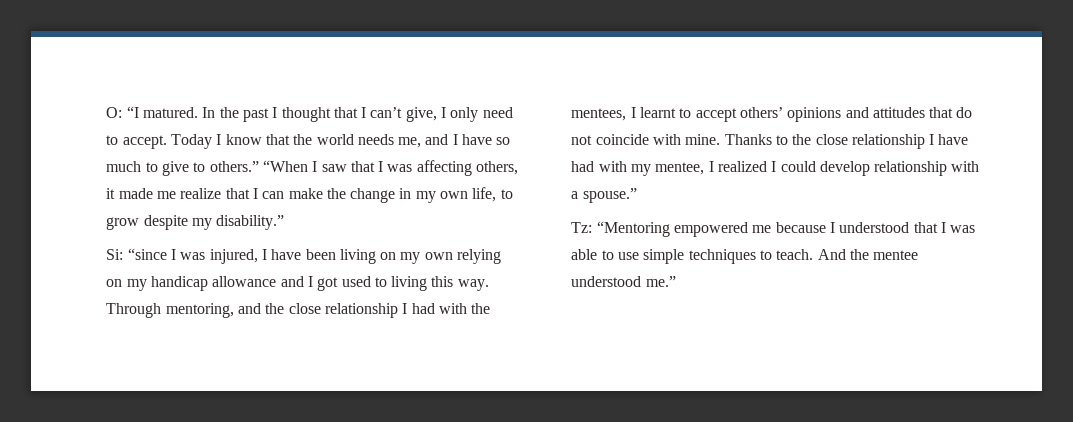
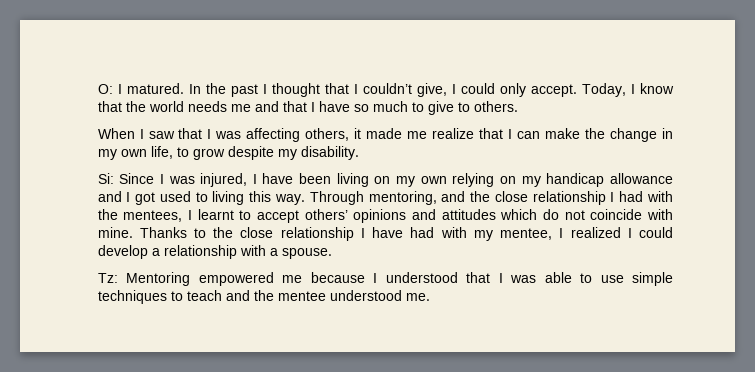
[126,106,139,118] “I -> [117,84,122,94] I
[370,107,403,118] can’t -> [362,83,412,94] couldn’t
[450,107,513,122] [106,134,212,149] only need to accept. Today -> [460,83,626,97] could only accept. Today,
[398,134,449,148] me, and -> [230,101,307,112] me and that
[209,160,308,172] others.” “When -> [473,101,518,112] [97,128,135,139] others. // When
[216,215,285,230] disability.” -> [300,146,359,160] disability.
[127,248,167,260] “since -> [119,173,155,184] Since
[929,107,954,118] that -> [500,209,538,220] which
(870, 168) none -> [151,248,160,256] a
[582,188,637,203] spouse.” -> [281,248,332,259] spouse.
[596,221,670,237] “Mentoring -> [126,272,191,286] Mentoring
[776,249,846,260] teach. And -> [186,290,250,301] teach and
[645,276,676,287] me.” -> [405,293,430,301] me.

